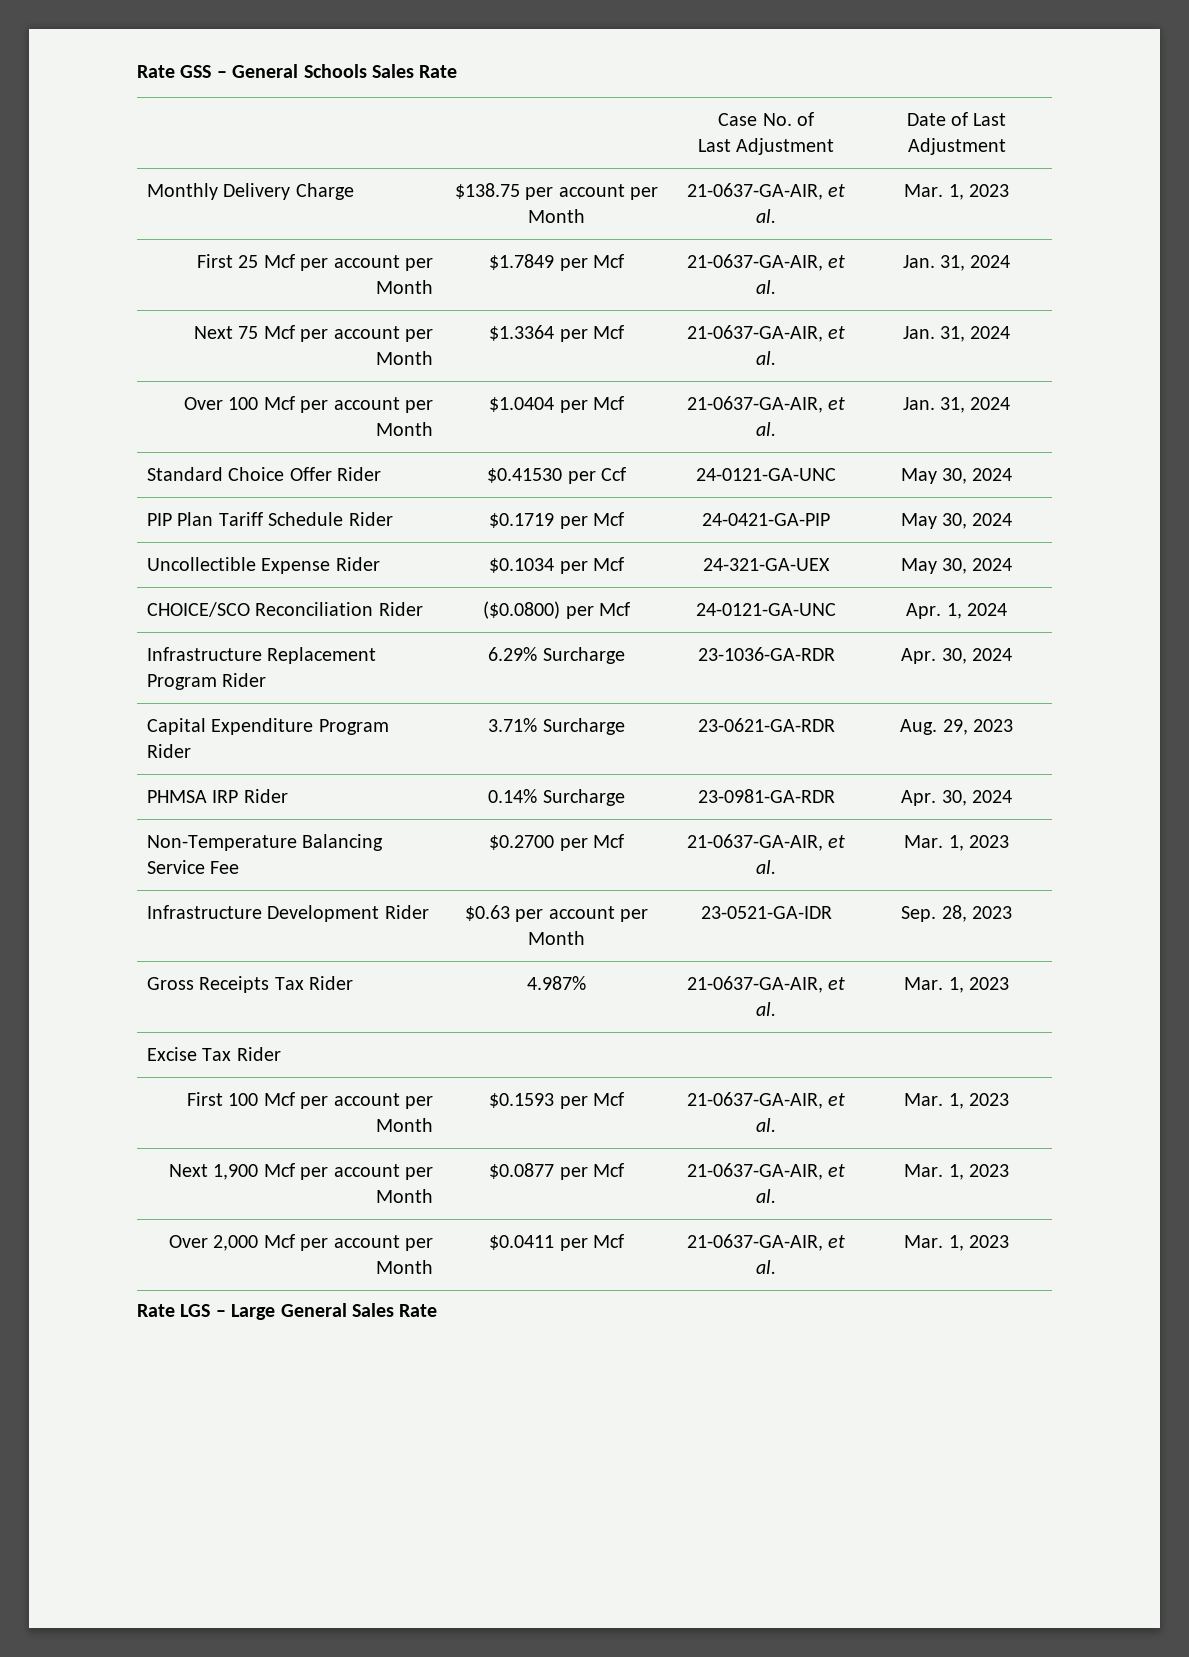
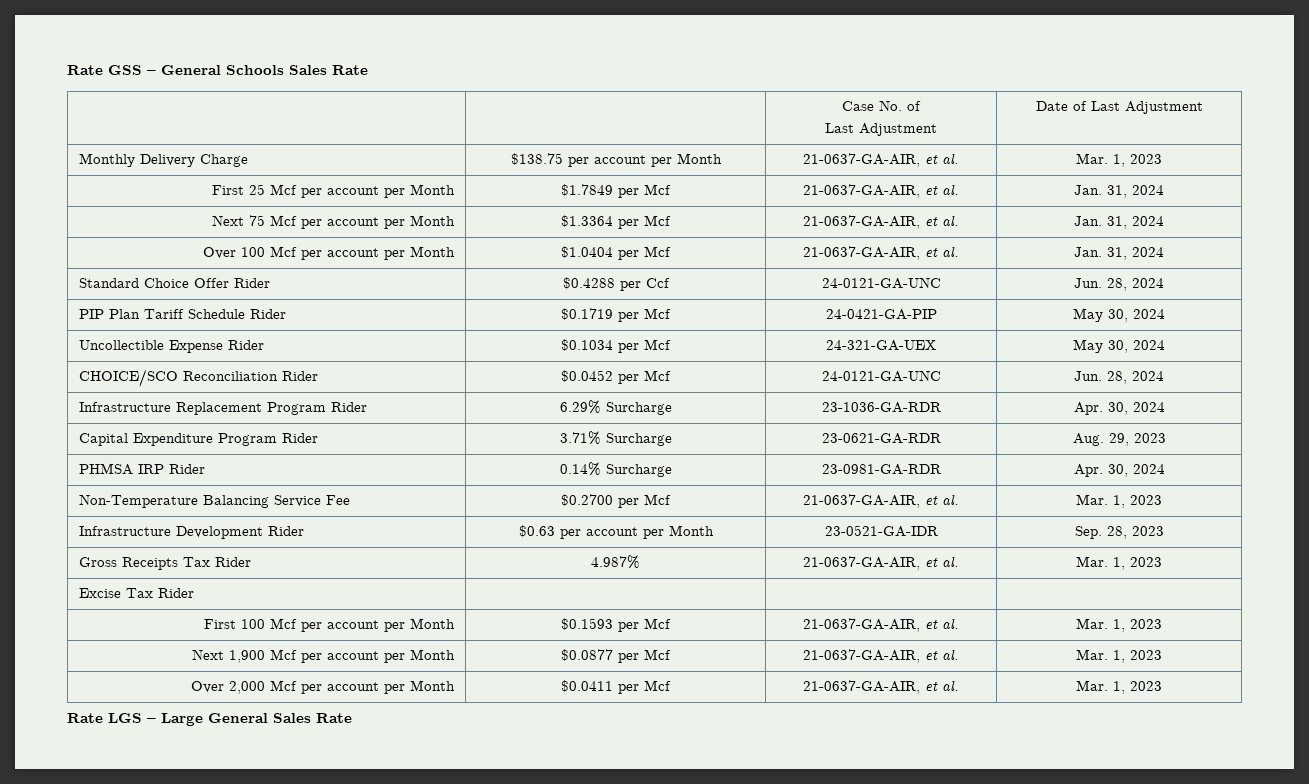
[487,468,563,483] $0.41530 -> [562,277,615,289] $0.4288
[900,468,967,484] May 30, -> [1074,278,1127,291] Jun. 28,
[483,601,561,619] ($0.0800) -> [561,370,613,382] $0.0452
[906,603,962,619] Apr. 1, -> [1074,371,1127,384] Jun. 28,

